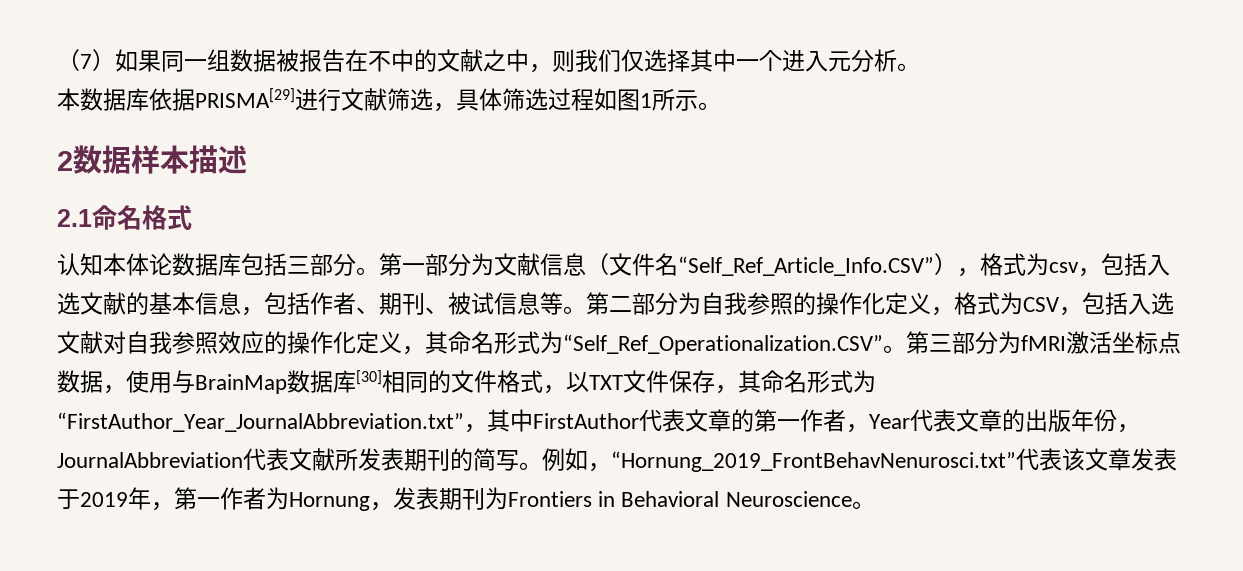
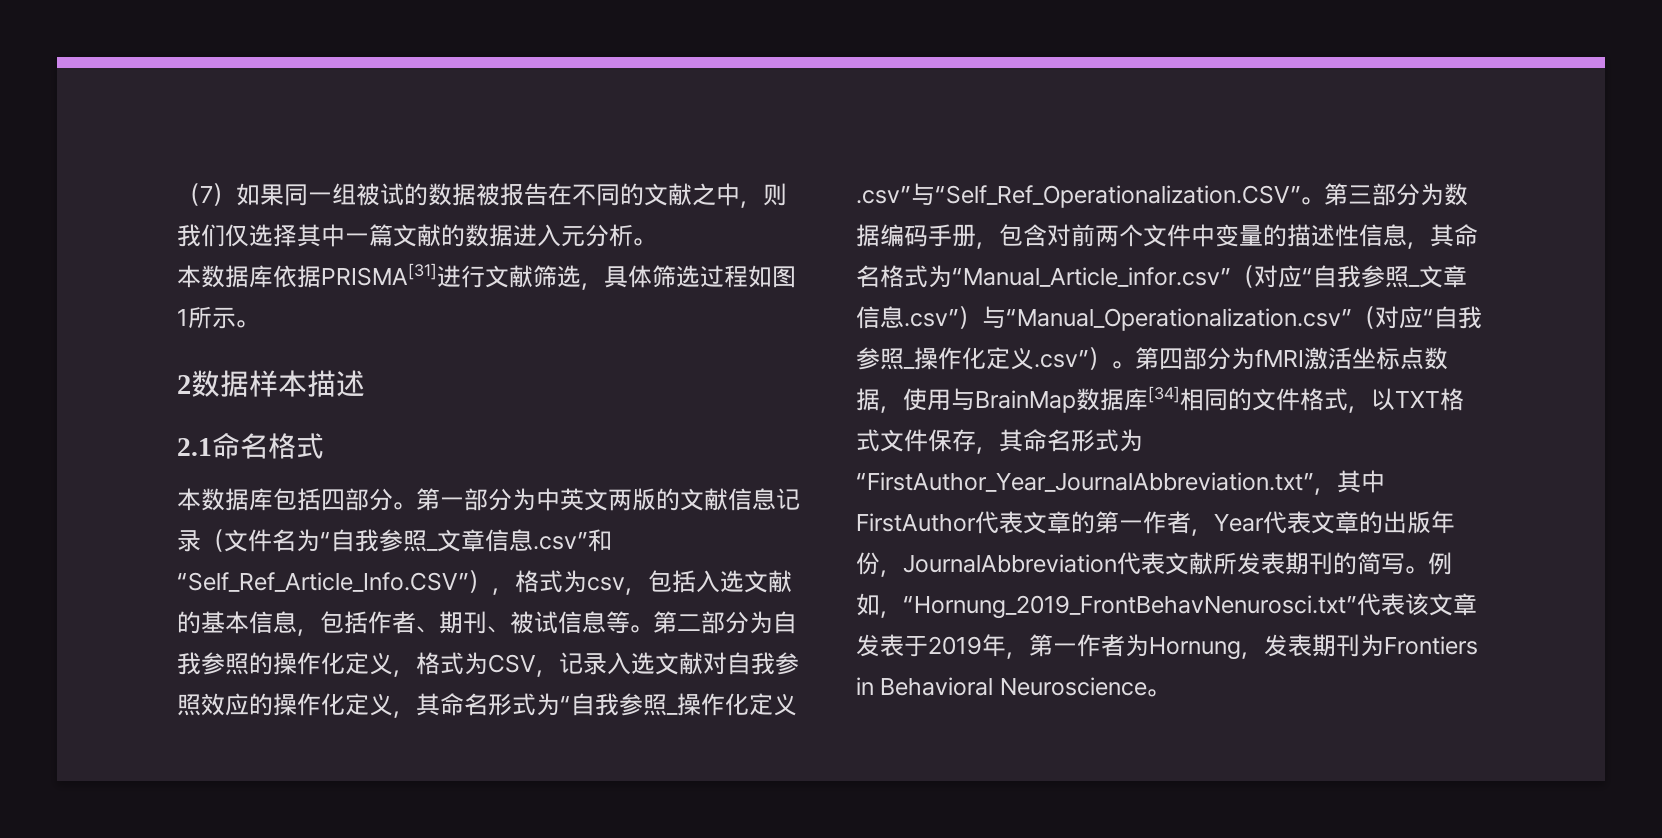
(230, 60) none -> [356,183,428,206] 被试的
[391,49,414,72] 中 -> [596,184,620,206] 同
[759,50,782,72] 个 -> [369,224,513,247] 篇文献的数据
[195,88,295,108] PRISMA[29] -> [321,263,437,286] PRISMA[31]
[57,253,172,276] 认知本体论 -> [177,488,201,511] 本
[287,256,310,274] 三 -> [321,489,345,511] 四
(494, 264) none -> [536,488,680,511] 中英文两版的
(586, 264) none -> [776,488,800,510] [177,530,201,552] 记录
(678, 264) none -> [296,529,612,552] 为“自我参照_文章信息.csv”和
[1082,292,1128,315] 包括 -> [559,652,607,675] 记录
[563,331,952,355] “Self_Ref_Operationalization.CSV”。第三 -> [560,693,797,716] [856,183,1468,208] [856,224,1478,249] [856,265,1467,288] [856,306,1482,331] [856,347,1183,370] “自我参照_操作化定义.csv”与“Self_Ref_Operationalization.CSV”。第三部分为数据编码手册，包含对前两个文件中变量的描述性信息，其命名格式为“Manual_Article_infor.csv”（对应“自我参照_文章信息.csv”）与“Manual_Operationalization.csv”（对应“自我参照_操作化定义.csv”）。第四
[356,370,382,385] [30] -> [1148,386,1180,403] [34]
(623, 382) none -> [1440,388,1464,411] [856,429,880,452] 格式

